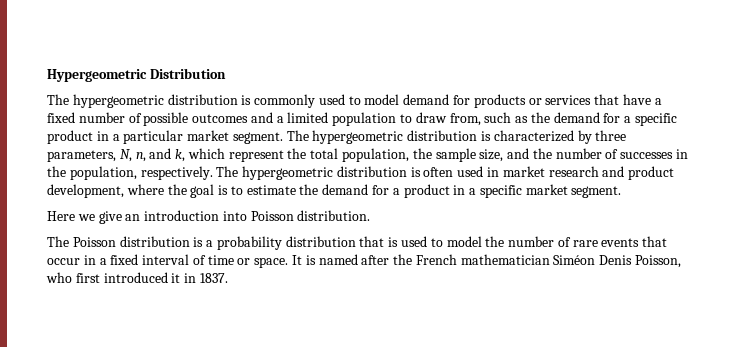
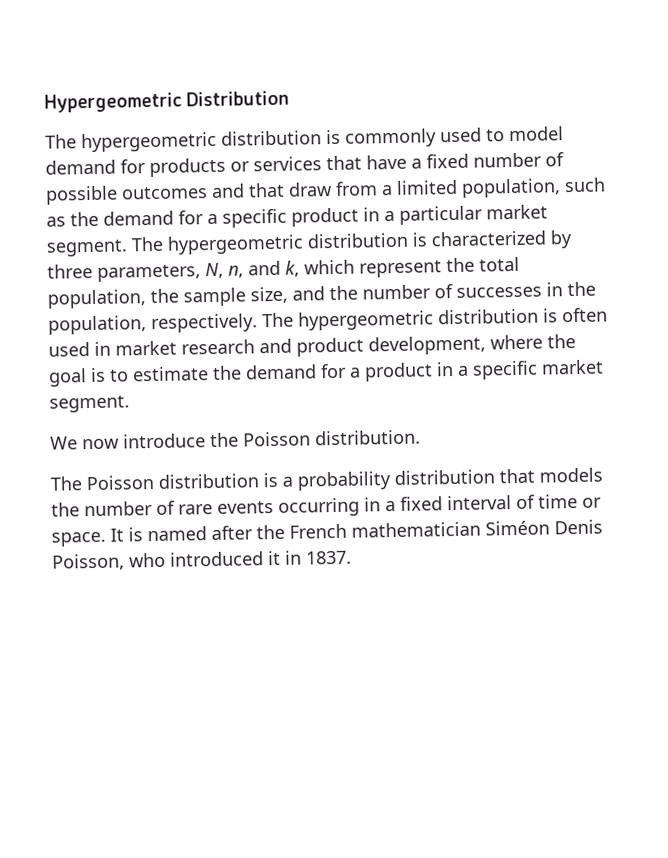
[276,112,481,126] a limited population to draw from, -> [248,178,561,198] that draw from a limited population,
[47,210,247,224] Here we give an introduction into -> [50,432,239,450] We now introduce the
[388,236,482,247] is used to model -> [539,467,603,483] models
[642,236,668,247] [47,258,80,265] that occur -> [278,497,360,517] occurring
[75,273,100,283] first -> (166, 560) none

